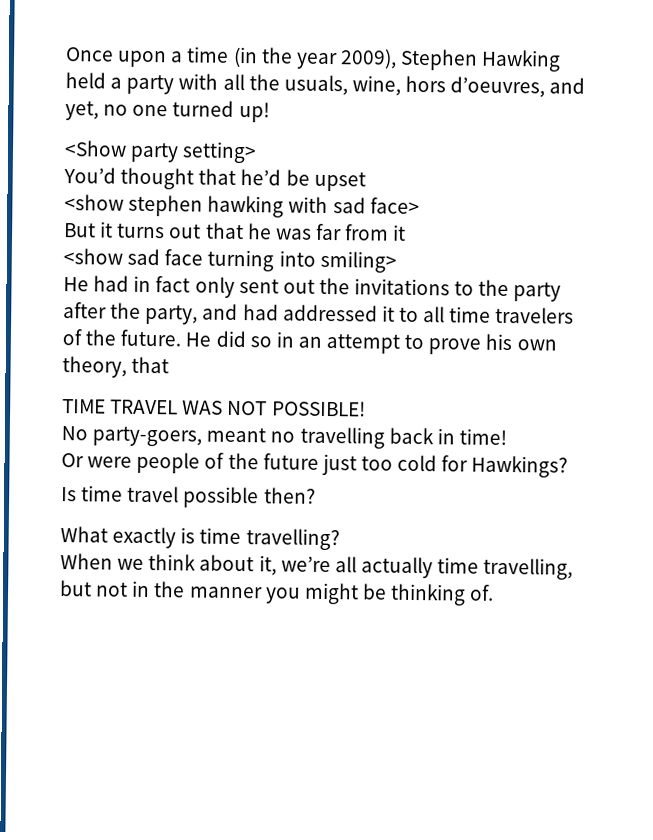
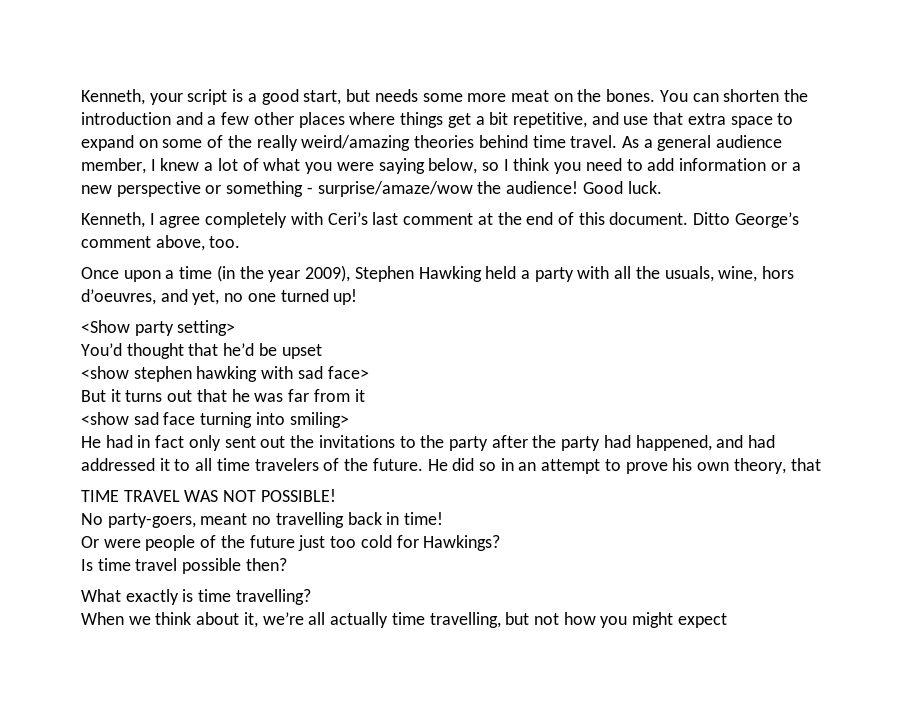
(65, 54) none -> [81,89,809,105] [81,112,794,128] [81,135,783,151] [81,158,801,174] [81,181,662,197] [81,212,799,228] [81,235,241,251] Kenneth, your script is a good start, but needs some more meat on the bones. You can shorten the introduction and a few other places where things get a bit repetitive, and use that extra space to expand on some of the really weird/amazing theories behind time travel. As a general audience member, I knew a lot of what you were saying below, so I think you need to add information or a new perspective or something - surprise/amaze/wow the audience! Good luck. // Kenneth, I agree completely with Ceri’s last comment at the end of this document. Ditto George’s comment above, too. //
[145,304,199,325] party, -> [561,435,712,451] party had happened,
[132,580,495,606] in the manner you might be thinking of. -> [563,612,727,628] how you might expect

